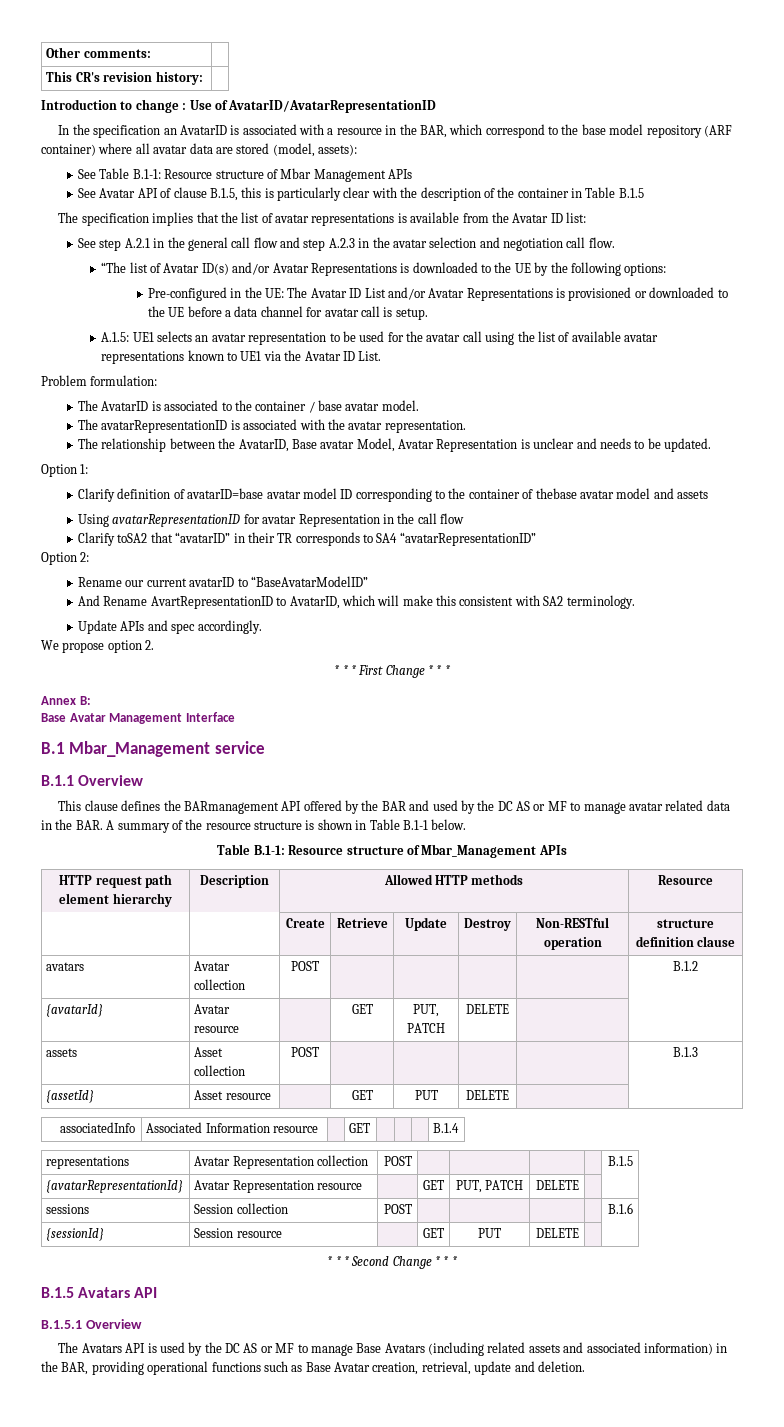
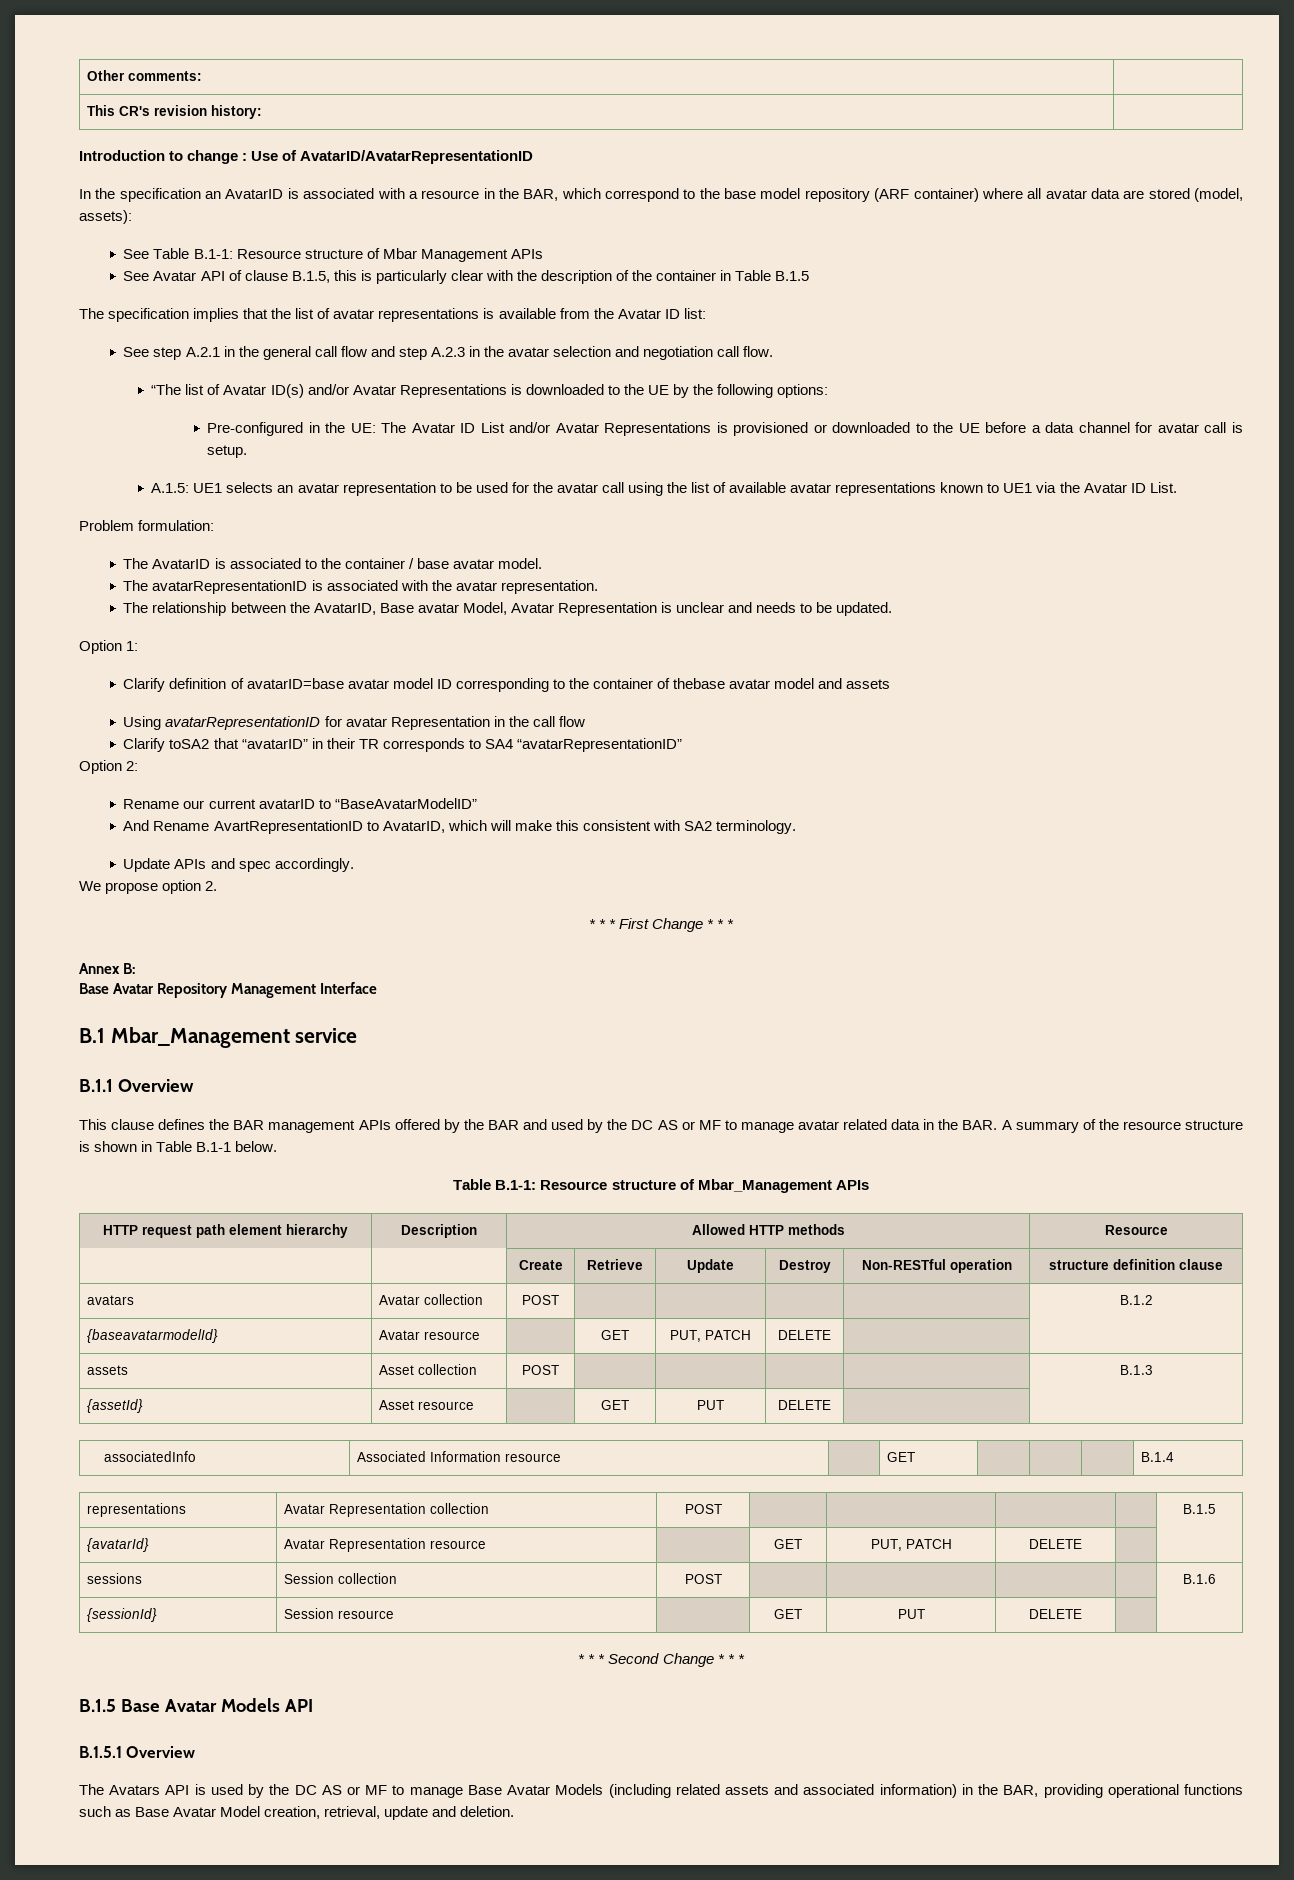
(106, 717) none -> [157,983,229,998] Repository
[183,801,302,814] BARmanagement API -> [233,1120,391,1133] BAR management APIs
[46,1004,104,1017] {avatarId} -> [87,1329,219,1343] {baseavatarmodelId}
[46,1180,184,1193] {avatarRepresentationId} -> [87,1538,150,1552] {avatarId}
[78,1287,131,1298] Avatars -> [120,1698,280,1712] Base Avatar Models
[384,1343,425,1353] Avatars -> [507,1784,604,1795] Avatar Models
(370, 1367) none -> [220,1806,261,1817] Model

